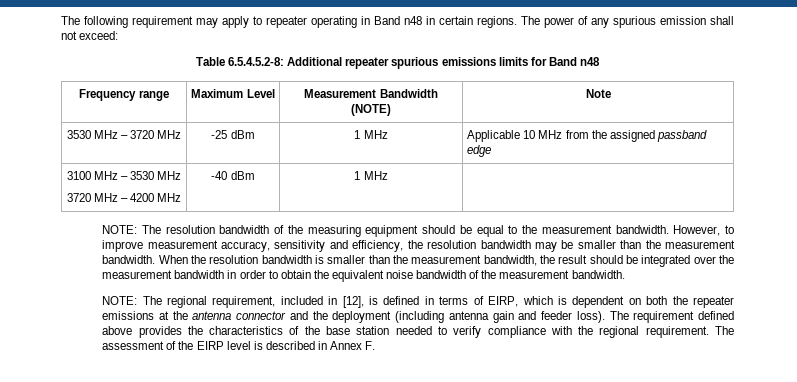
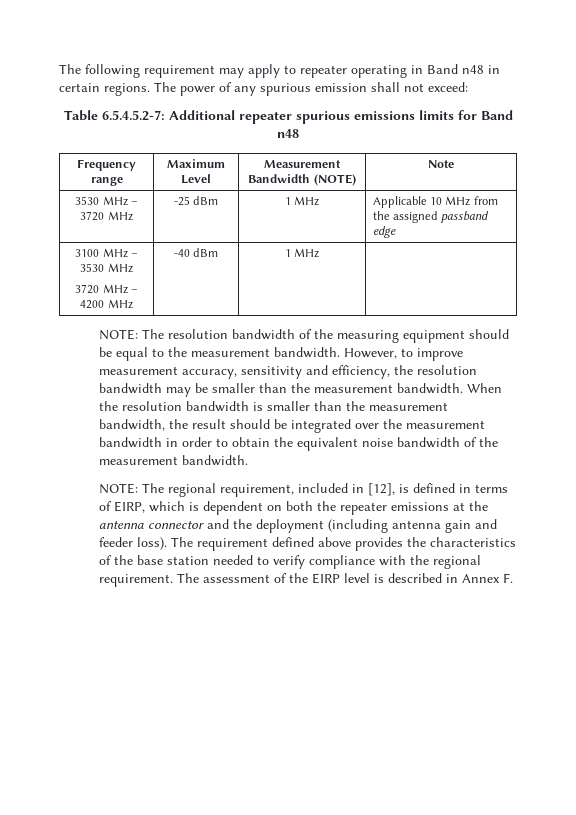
[228,57,285,66] 6.5.4.5.2-8: -> [101,110,165,121] 6.5.4.5.2-7:

